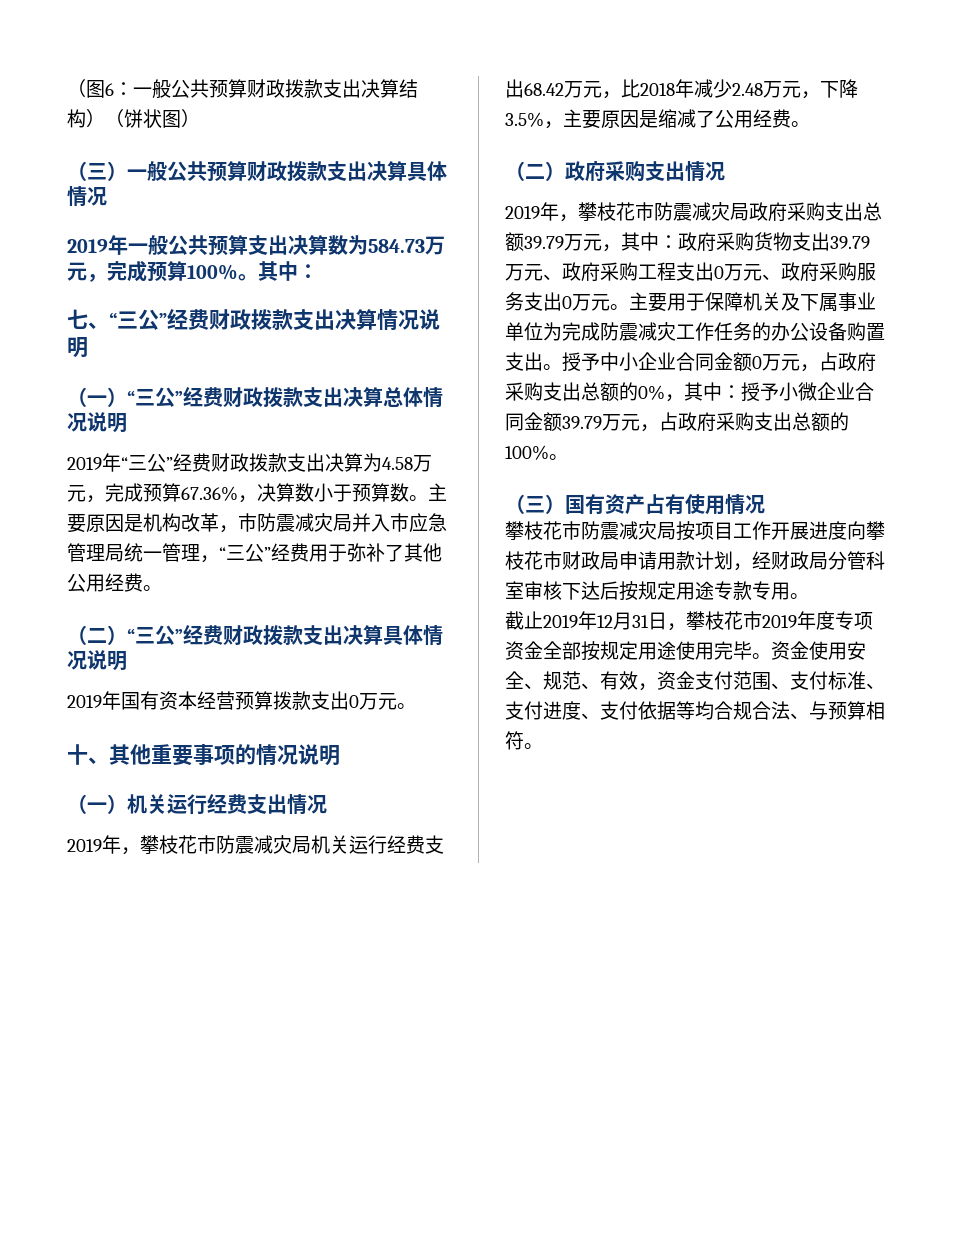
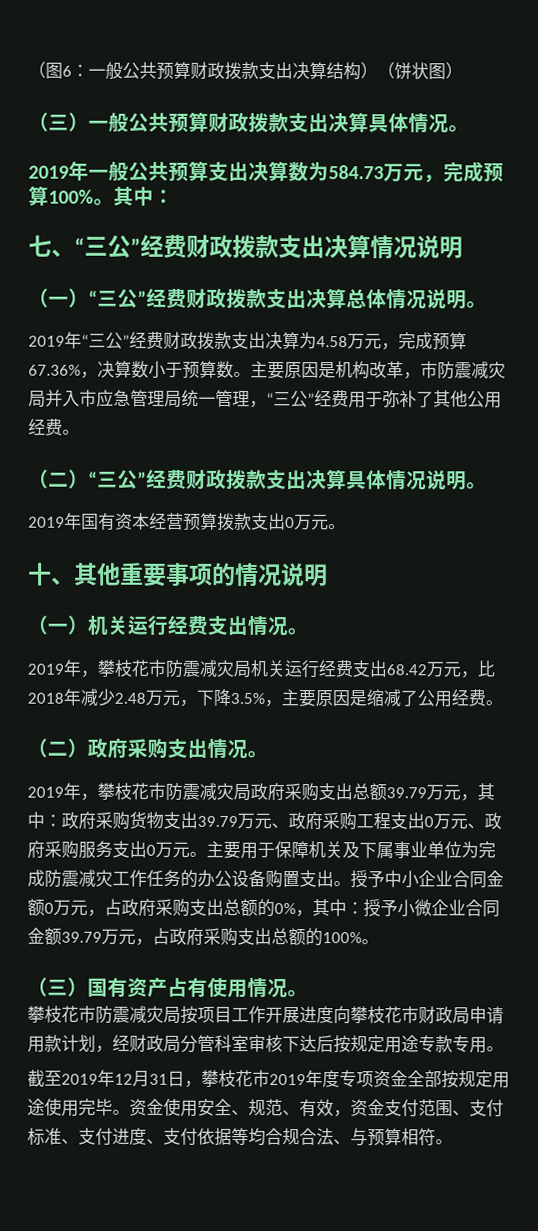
(107, 196) none -> [448,125,469,133] 。
(127, 423) none -> [466,301,487,309] 。
(127, 661) none -> [466,482,487,490] 。
(327, 804) none -> [287,628,308,636] 。
(725, 171) none -> [247,750,268,758] 。
(765, 504) none -> [287,990,308,998] 。
[524,611,543,629] 止 -> [44,1070,62,1086] 至

